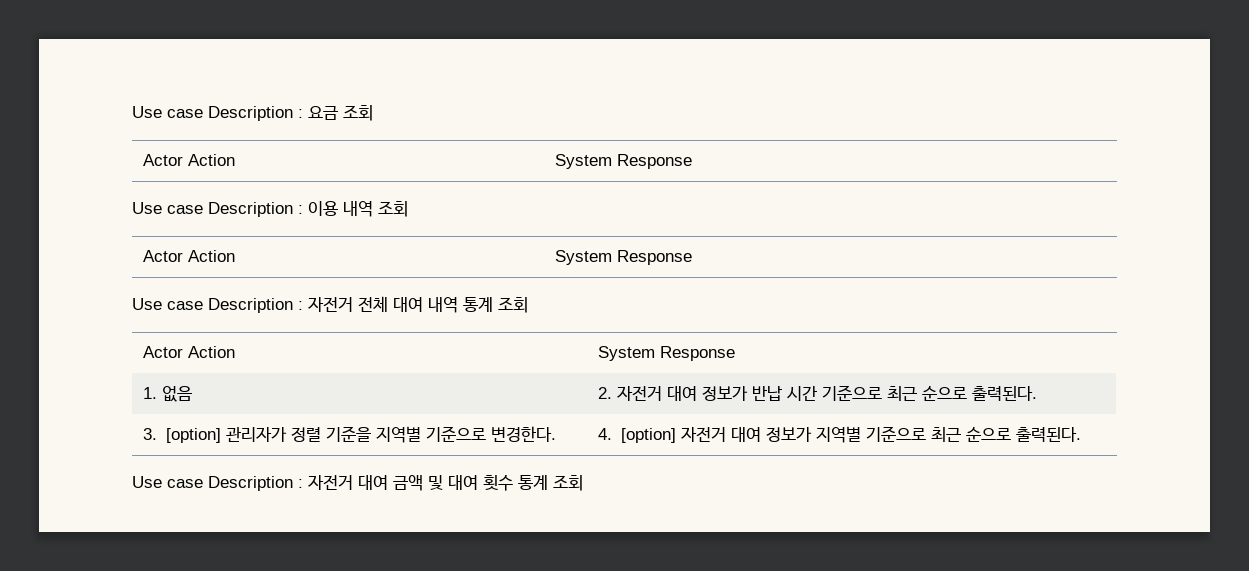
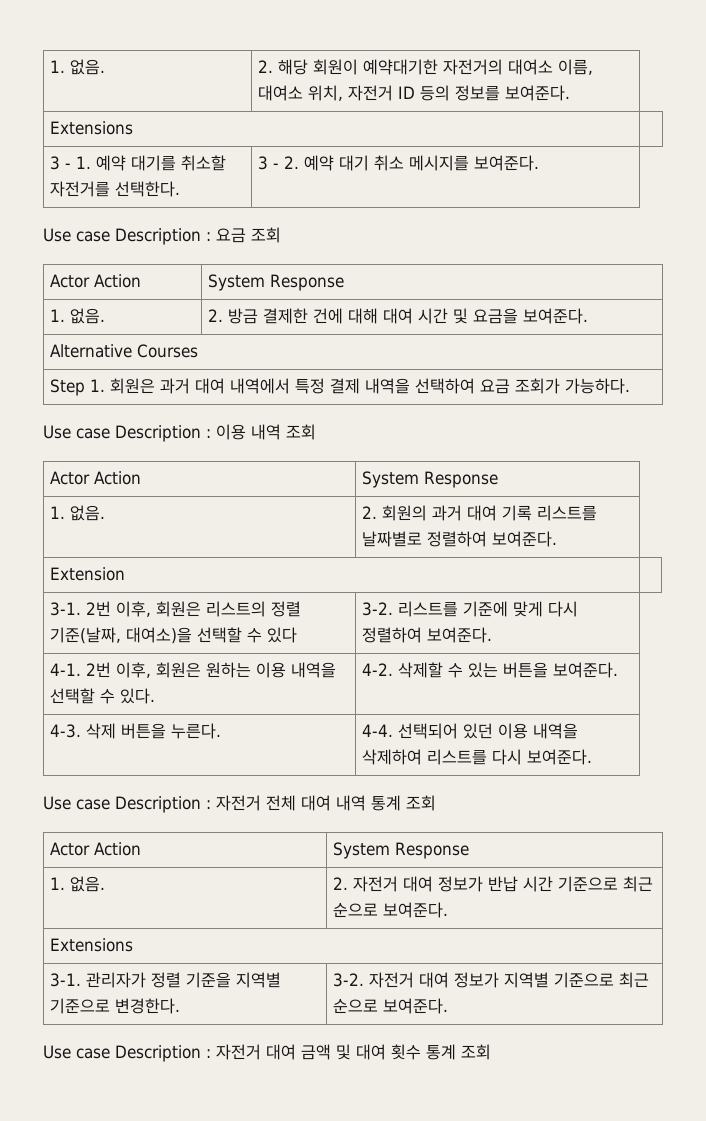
(132, 112) none -> [50,59,106,75] [258,59,594,75] [258,85,571,101] [50,121,134,135] [50,155,227,171] [50,181,181,197] [258,155,540,171] 1. 없음. | 2. 해당 회원이 예약대기한 자전거의 대여소 이름, 대여소 위치, 자전거 ID 등의 정보를 보여준다. // Extensions | // 3 - 1. 예약 대기를 취소할 자전거를 선택한다. | 3 - 2. 예약 대기 취소 메시지를 보여준다. //
(693, 161) none -> [50,308,106,324] [208,308,589,324] [50,344,199,358] [50,378,631,396] // 1. 없음. | 2. 방금 결제한 건에 대해 대여 시간 및 요금을 보여준다. // Alternative Courses // Step 1. 회원은 과거 대여 내역에서 특정 결제 내역을 선택하여 요금 조회가 가능하다.
(693, 257) none -> [50,505,106,521] [362,505,598,521] [362,531,558,547] [50,567,126,581] [50,601,302,617] [50,627,298,644] [362,601,579,617] [362,627,493,643] [50,662,337,678] [50,688,156,704] [362,662,619,678] [50,723,222,739] [362,723,579,739] [362,749,593,765] // 1. 없음. | 2. 회원의 과거 대여 기록 리스트를 날짜별로 정렬하여 보여준다. // Extension | // 3-1. 2번 이후, 회원은 리스트의 정렬 기준(날짜, 대여소)을 선택할 수 있다 | 3-2. 리스트를 기준에 맞게 다시 정렬하여 보여준다. // 4-1. 2번 이후, 회원은 원하는 이용 내역을 선택할 수 있다. | 4-2. 삭제할 수 있는 버튼을 보여준다. // 4-3. 삭제 버튼을 누른다. | 4-4. 선택되어 있던 이용 내역을 삭제하여 리스트를 다시 보여준다.
[162,386,193,402] 없음 -> [70,876,106,892] 없음.
[972,386,1038,401] [143,428,221,443] 출력된다. // 3. [option] -> [383,902,449,918] [50,938,134,952] [50,973,82,987] 보여준다. // Extensions // 3-1.
[598,428,676,443] 4. [option] -> [333,973,365,987] 3-2.
[1015,427,1081,442] 출력된다. -> [383,998,449,1014] 보여준다.

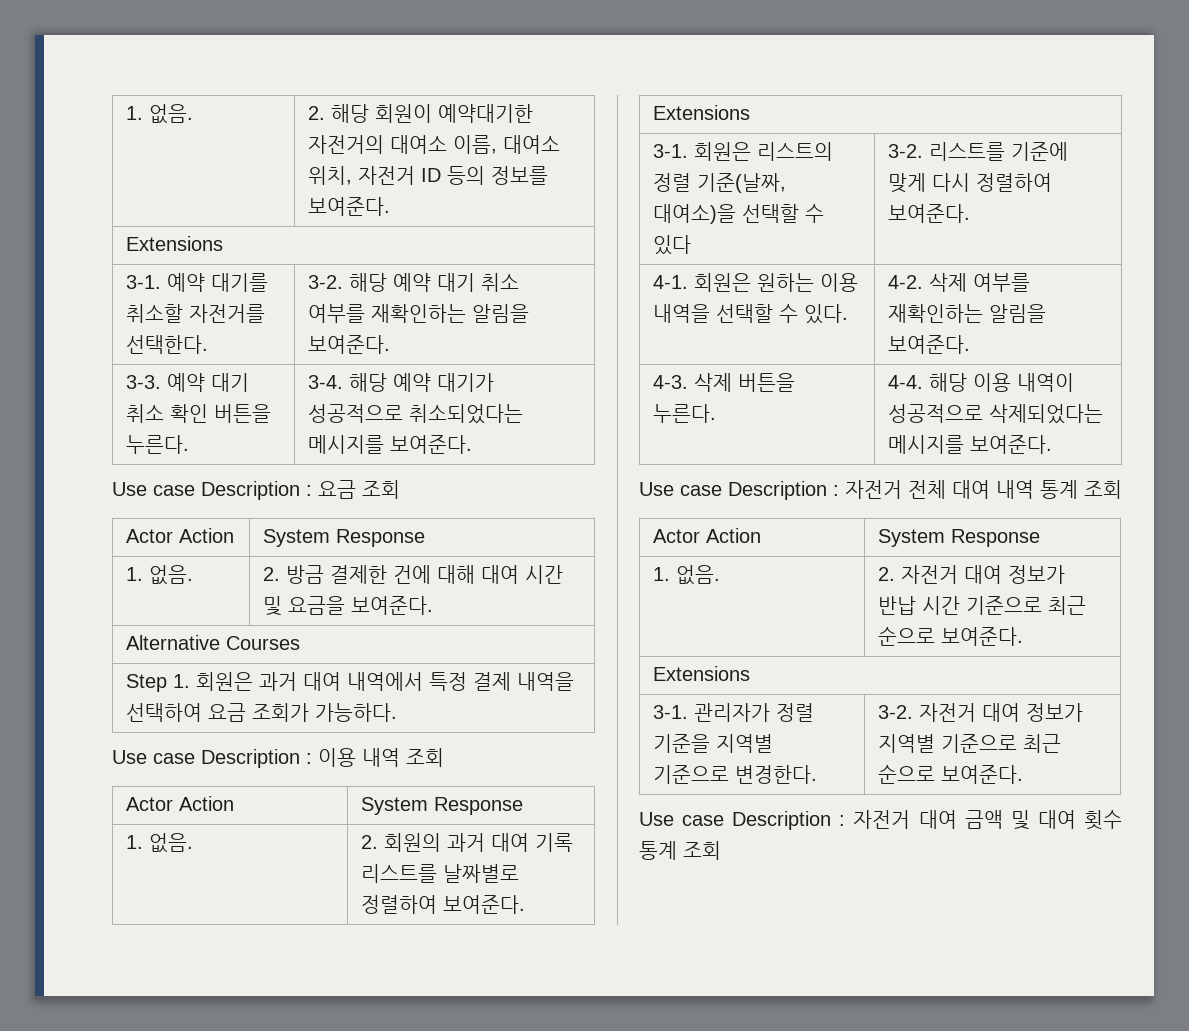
[50,156,92,170] | // 3 - 1. -> [126,275,162,289] // 3-1.
[258,155,405,171] 3 - 2. 예약 대기 취소 -> [308,273,520,292] [308,304,530,323] [308,335,391,354] [126,373,250,392] [126,404,272,423] [126,435,190,454] [308,373,495,392] [308,404,524,424] 3-2. 해당 예약 대기 취소 여부를 재확인하는 알림을 보여준다. // 3-3. 예약 대기 취소 확인 버튼을 누른다. | 3-4. 해당 예약 대기가 성공적으로 취소되었다는
[50,567,126,581] [50,601,152,617] Extension | // 3-1. 2번 이후, -> [653,105,751,120] [653,144,689,158] Extensions // 3-1.
[86,662,152,678] 2번 이후, -> (689, 282) none
[398,662,549,678] 삭제할 수 있는 버튼을 -> [929,273,1031,292] [888,304,1047,323] 삭제 여부를 재확인하는 알림을
[398,723,579,739] [362,749,523,765] 선택되어 있던 이용 내역을 삭제하여 리스트를 다시 -> [929,373,1075,392] [888,404,1104,424] [888,435,965,454] 해당 이용 내역이 성공적으로 삭제되었다는 메시지를

